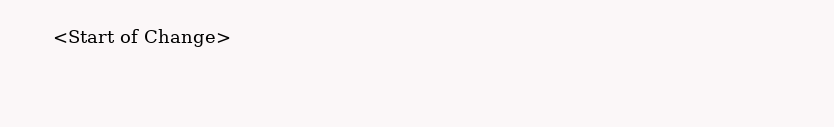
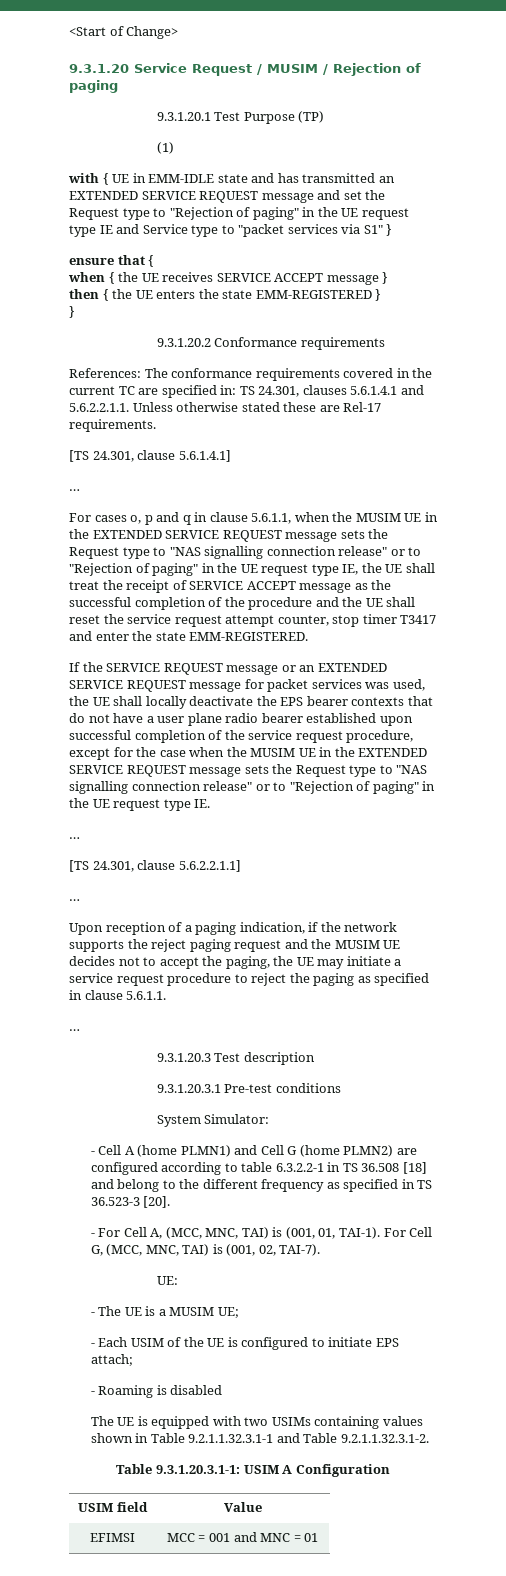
(231, 38) none -> [69,63,421,76] [69,80,118,93] [156,111,325,124] [156,142,174,154] [68,173,395,185] [69,190,386,203] [69,207,409,220] [69,224,393,237] [69,255,155,267] [68,272,389,285] [69,289,382,301] [69,306,75,318] [156,337,385,350] [69,368,433,381] [69,385,424,398] [69,402,382,412] [69,419,156,432] [69,450,231,462] [69,489,80,491] [69,512,438,525] [69,529,389,542] [69,546,422,559] [69,563,435,576] [69,580,392,593] [69,597,416,610] [69,614,437,627] [69,631,309,641] [69,662,387,675] [69,679,425,692] [69,696,433,709] [69,713,413,726] [69,730,414,743] [69,747,428,760] [69,764,428,777] [69,781,436,794] [69,798,211,811] [69,837,80,839] [69,860,241,872] [69,899,80,901] [69,922,398,935] [69,939,401,952] [69,956,402,969] [69,973,430,986] [69,990,167,1000] [69,1029,80,1031] [156,1052,315,1065] [156,1083,341,1093] [156,1114,270,1127] [90,1145,417,1157] [90,1162,427,1175] [90,1179,433,1192] [90,1196,171,1208] [90,1227,433,1239] [90,1244,321,1256] [156,1276,178,1285] [90,1306,239,1318] [90,1337,399,1350] [90,1354,133,1366] [90,1385,223,1398] [90,1416,423,1429] [90,1433,429,1443] [116,1464,390,1477] [78,1502,148,1512] [223,1502,262,1512] [90,1533,135,1542] [166,1532,319,1542] // 9.3.1.20 Service Request / MUSIM / Rejection of paging // 9.3.1.20.1 Test Purpose (TP) // (1) // with { UE in EMM-IDLE state and has transmitted an EXTENDED SERVICE REQUEST message and set the Request type to "Rejection of paging" in the UE request type IE and Service type to "packet services via S1" } // ensure that { // when { the UE receives SERVICE ACCEPT message } // then { the UE enters the state EMM-REGISTERED } // } // 9.3.1.20.2 Conformance requirements // References: The conformance requirements covered in the current TC are specified in: TS 24.301, clauses 5.6.1.4.1 and 5.6.2.2.1.1. Unless otherwise stated these are Rel-17 requirements. // [TS 24.301, clause 5.6.1.4.1] // … // For cases o, p and q in clause 5.6.1.1, when the MUSIM UE in the EXTENDED SERVICE REQUEST message sets the Request type to "NAS signalling connection release" or to "Rejection of paging" in the UE request type IE, the UE shall treat the receipt of SERVICE ACCEPT message as the successful completion of the procedure and the UE shall reset the service request attempt counter, stop timer T3417 and enter the state EMM-REGISTERED. // If the SERVICE REQUEST message or an EXTENDED SERVICE REQUEST message for packet services was used, the UE shall locally deactivate the EPS bearer contexts that do not have a user plane radio bearer established upon successful completion of the service request procedure, except for the case when the MUSIM UE in the EXTENDED SERVICE REQUEST message sets the Request type to "NAS signalling connection release" or to "Rejection of paging" in the UE request type IE. // … // [TS 24.301, clause 5.6.2.2.1.1] // … // Upon reception of a paging indication, if the network supports the reject paging request and the MUSIM UE decides not to accept the paging, the UE may initiate a service request procedure to reject the paging as specified in clause 5.6.1.1. // … // 9.3.1.20.3 Test description // 9.3.1.20.3.1 Pre-test conditions // System Simulator: // - Cell A (home PLMN1) and Cell G (home PLMN2) are configured according to table 6.3.2.2-1 in TS 36.508 [18] and belong to the different frequency as specified in TS 36.523-3 [20]. // - For Cell A, (MCC, MNC, TAI) is (001, 01, TAI-1). For Cell G, (MCC, MNC, TAI) is (001, 02, TAI-7). // UE: // - The UE is a MUSIM UE; // - Each USIM of the UE is configured to initiate EPS attach; // - Roaming is disabled // The UE is equipped with two USIMs containing values shown in Table 9.2.1.1.32.3.1-1 and Table 9.2.1.1.32.3.1-2. // Table 9.3.1.20.3.1-1: USIM A Configuration // USIM field | Value // EFIMSI | MCC = 001 and MNC = 01

